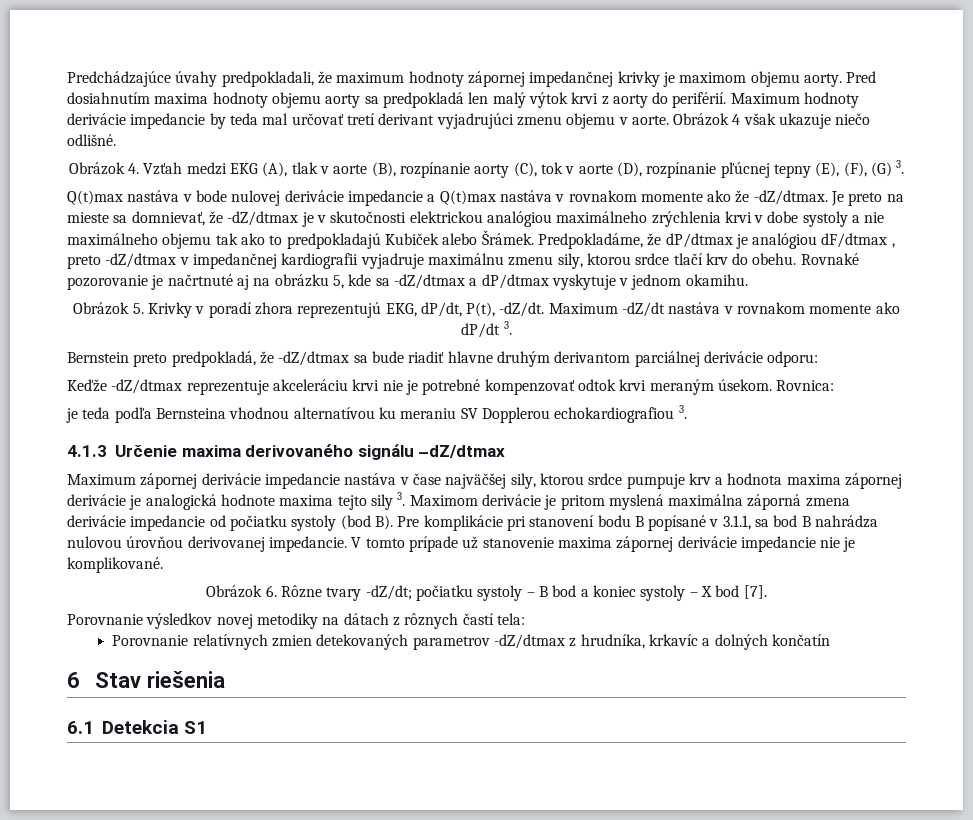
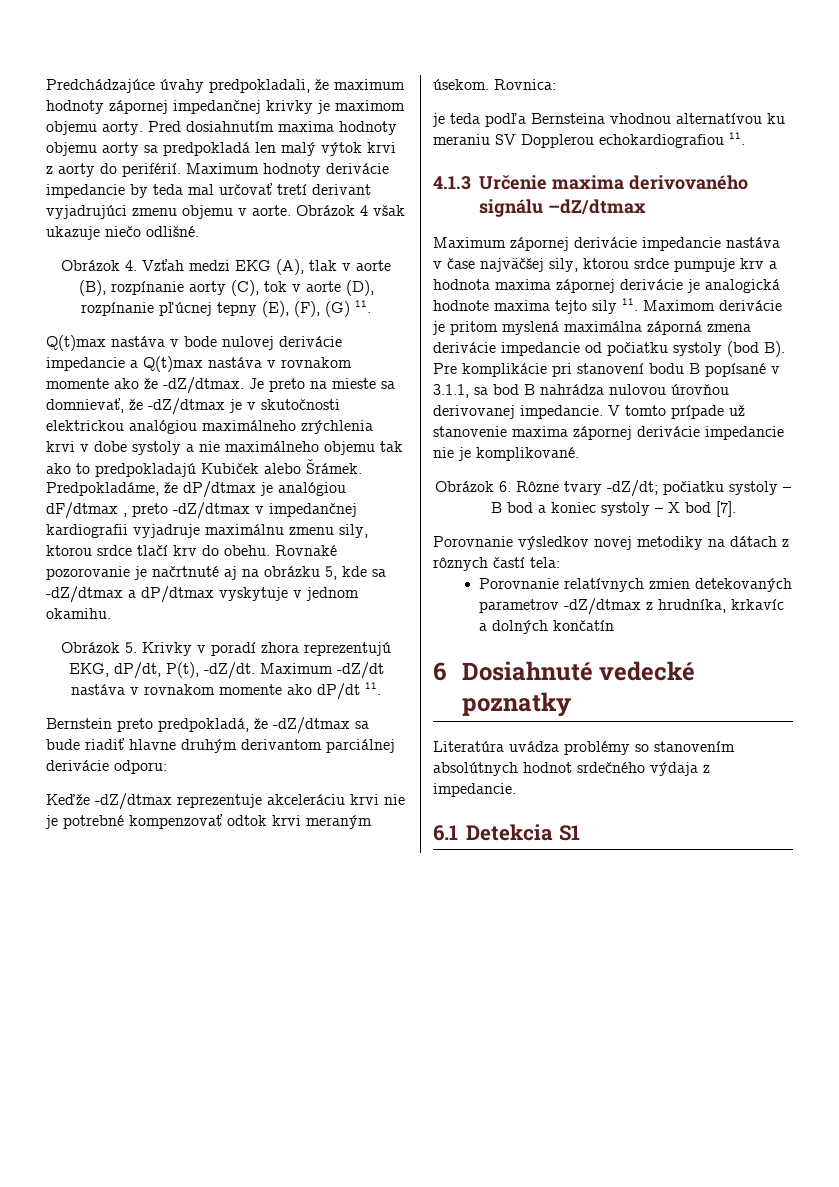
[896,160,905,174] 3. -> [355,300,371,313] 11.
[503,321,512,335] 3. -> [365,682,381,695] 11.
[678,405,687,419] 3. -> [729,132,745,145] 11.
[397,492,406,506] 3. -> [622,298,638,311] 11.
[94,671,225,688] Stav riešenia -> [461,661,696,681] [461,692,571,717] [433,741,735,755] [433,762,710,776] [433,783,516,797] Dosiahnuté vedecké poznatky // Literatúra uvádza problémy so stanovením absolútnych hodnot srdečného výdaja z impedancie.

